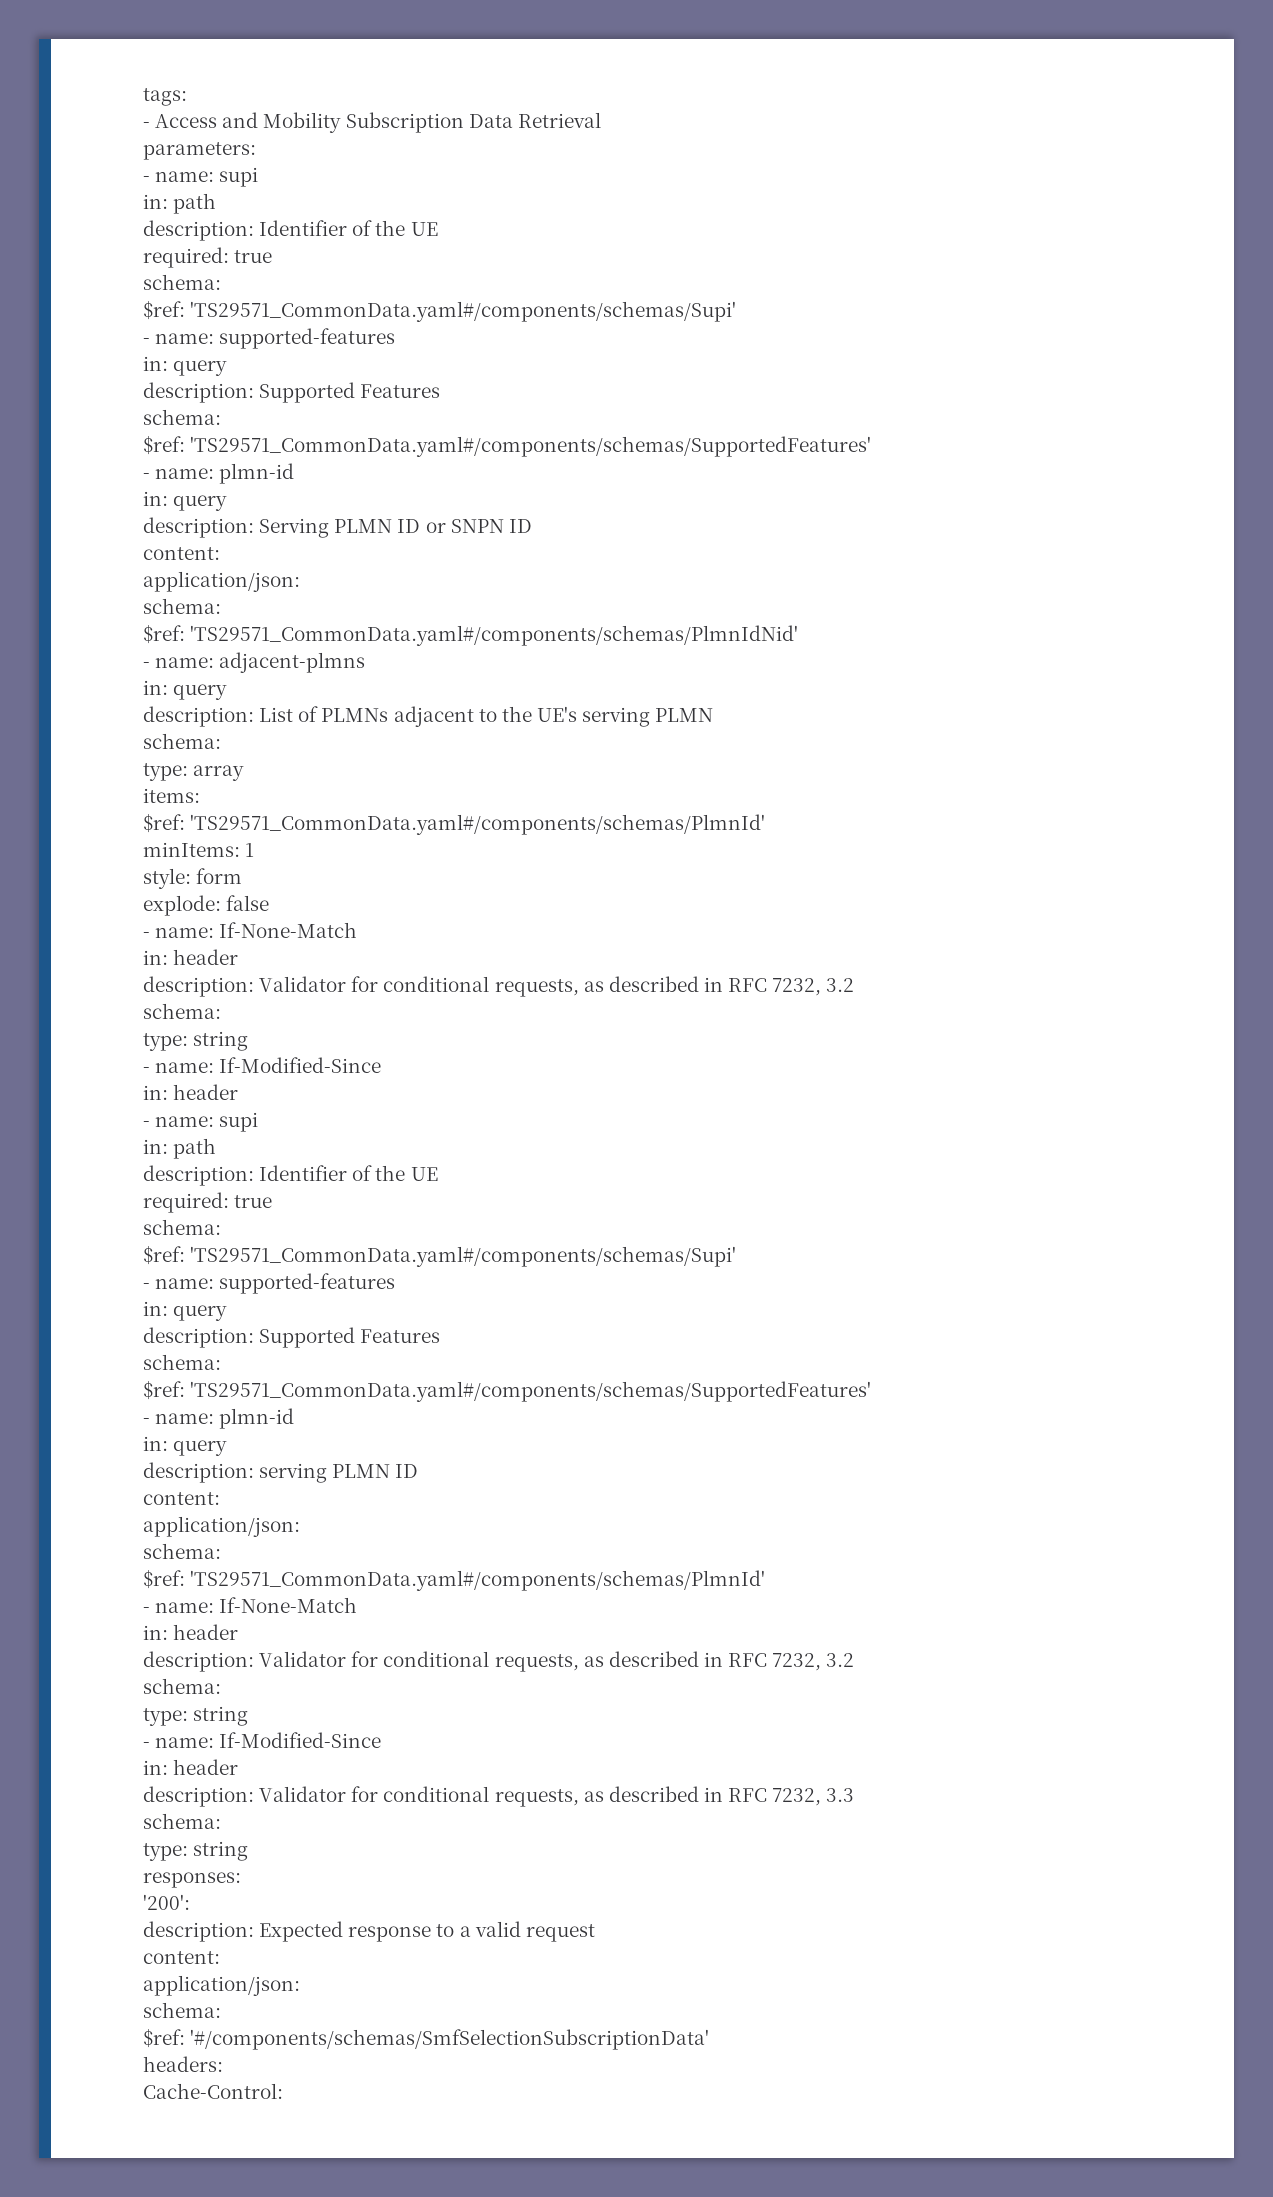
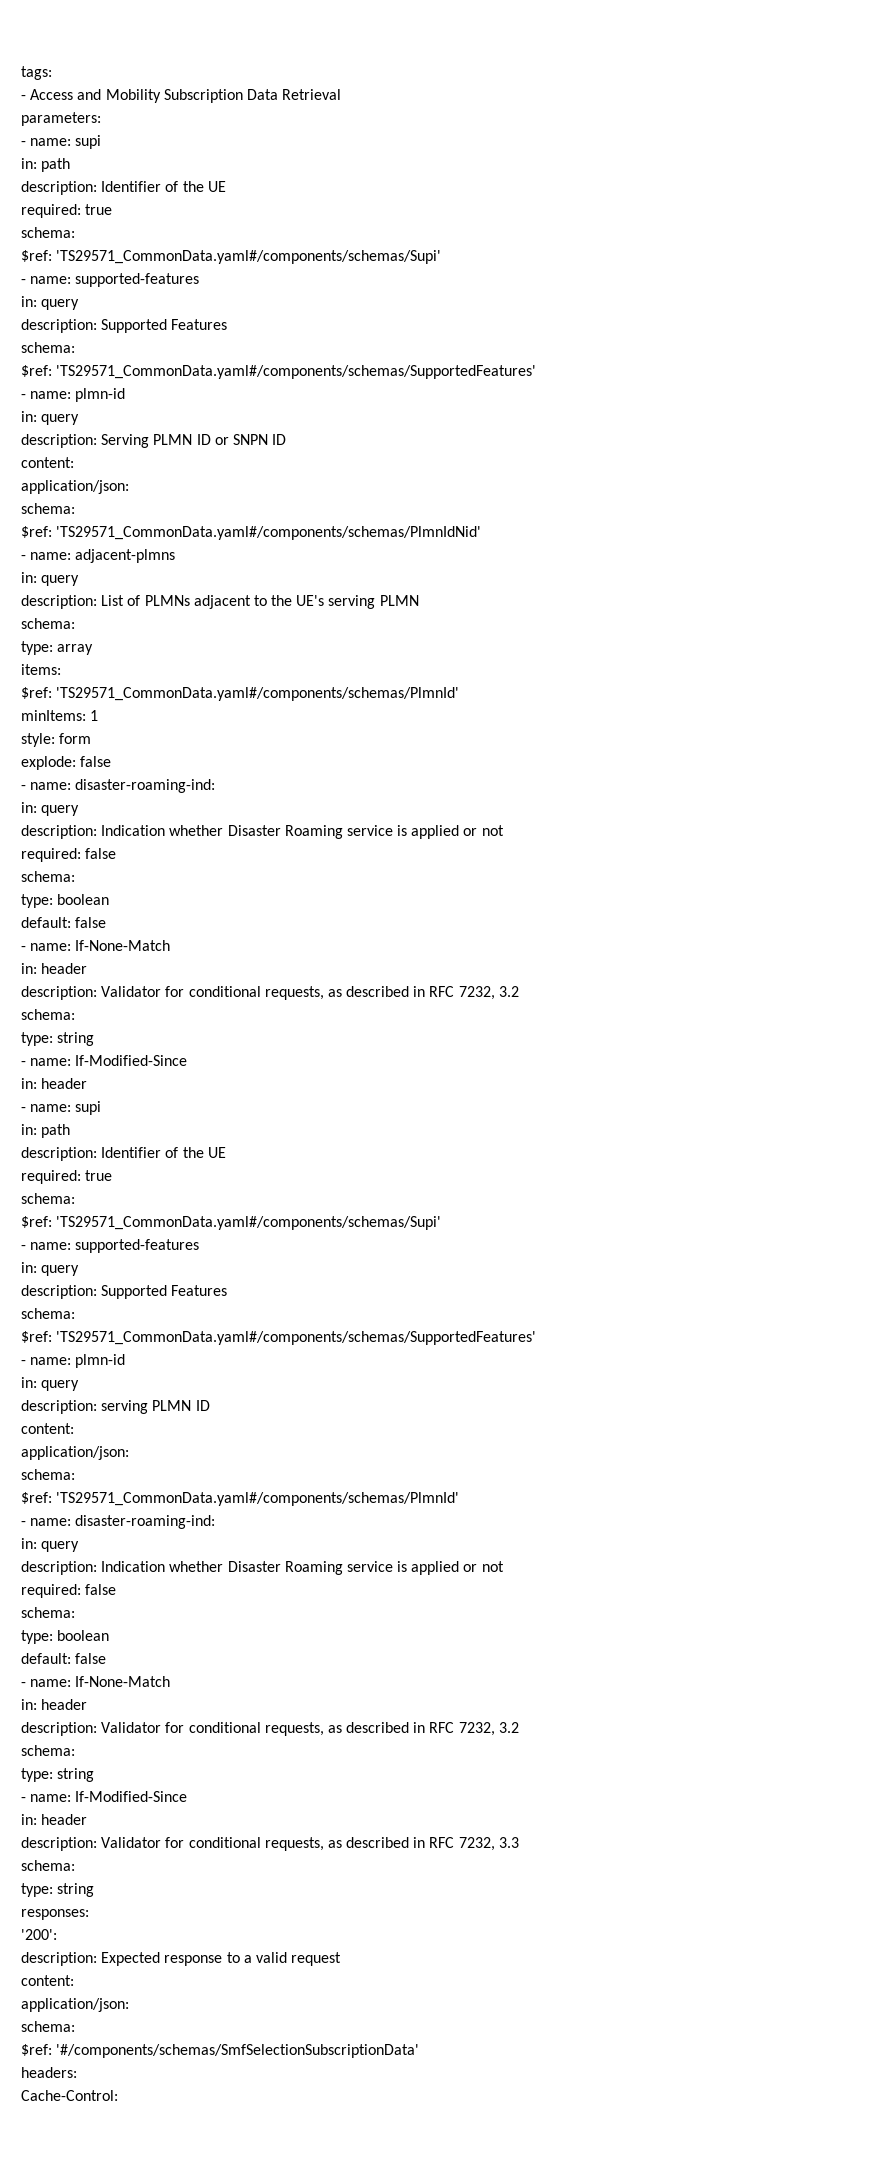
(270, 903) none -> [21,779,216,793] [21,802,80,816] [21,825,504,839] [21,848,117,862] [21,871,75,882] [21,894,110,908] [21,917,107,928] // - name: disaster-roaming-ind: // in: query // description: Indication whether Disaster Roaming service is applied or not // required: false // schema: // type: boolean // default: false
(766, 1580) none -> [21,1515,216,1529] [21,1538,80,1552] [21,1561,504,1575] [21,1584,117,1598] [21,1607,75,1618] [21,1630,110,1644] [21,1653,107,1664] // - name: disaster-roaming-ind: // in: query // description: Indication whether Disaster Roaming service is applied or not // required: false // schema: // type: boolean // default: false

